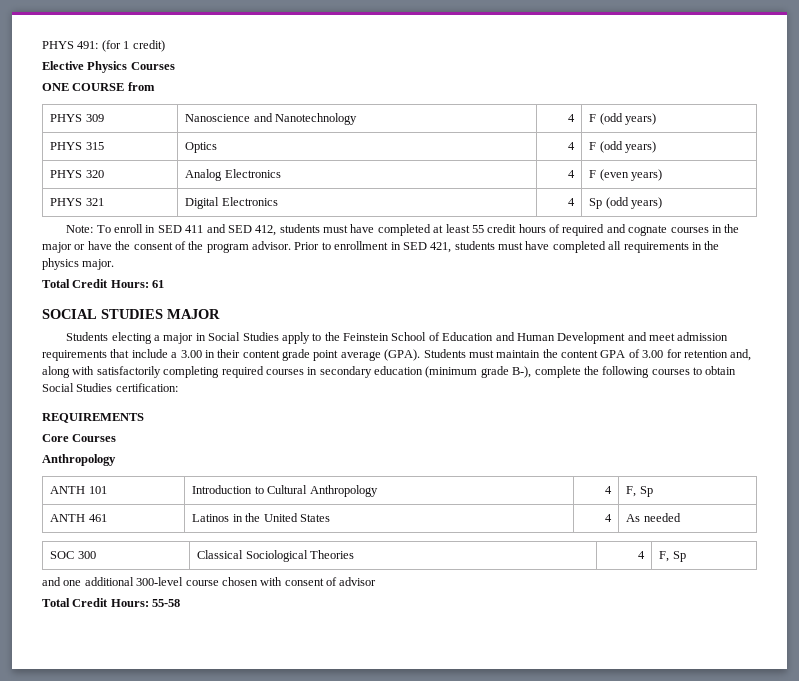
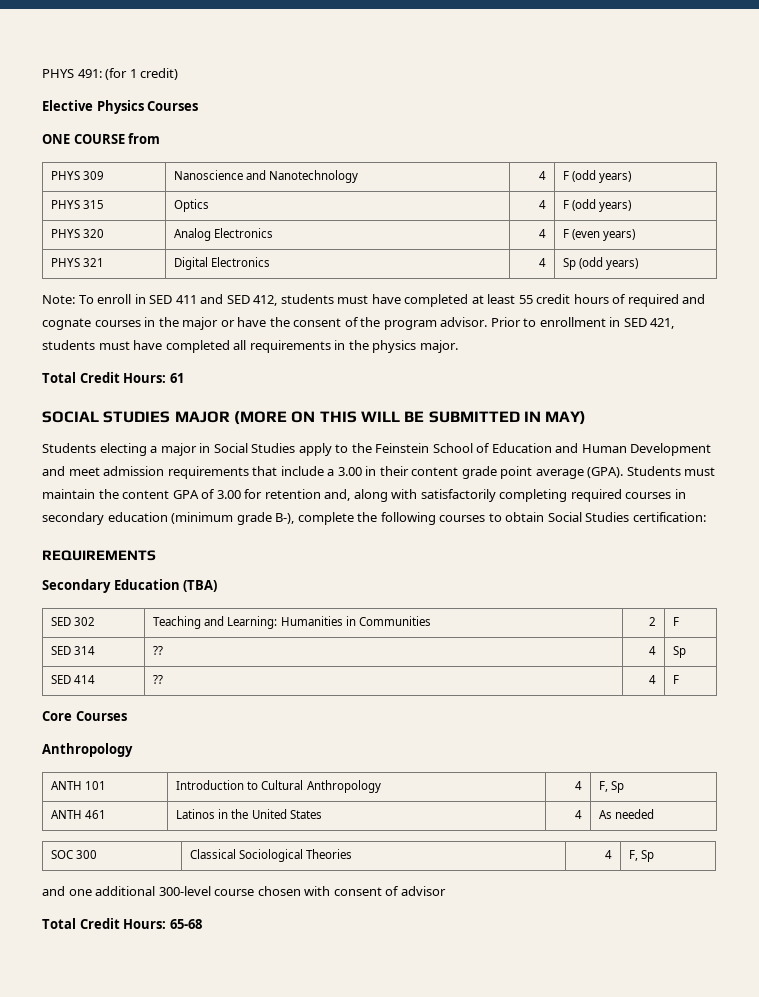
(220, 314) none -> [233,411,587,425] (MORE ON THIS WILL BE SUBMITTED IN MAY)
(144, 418) none -> [42,579,218,593] [51,617,96,626] [153,616,431,629] [648,617,656,626] [673,617,680,626] [51,646,96,655] [153,646,164,655] [648,646,656,655] [673,646,687,658] [51,675,96,684] [153,675,164,684] [648,675,656,684] [673,675,680,684] // Secondary Education (TBA) // SED 302 | Teaching and Learning: Humanities in Communities | 2 | F // SED 314 | ?? | 4 | Sp // SED 414 | ?? | 4 | F
[152,599,181,607] 55-58 -> [169,919,202,929] 65-68

